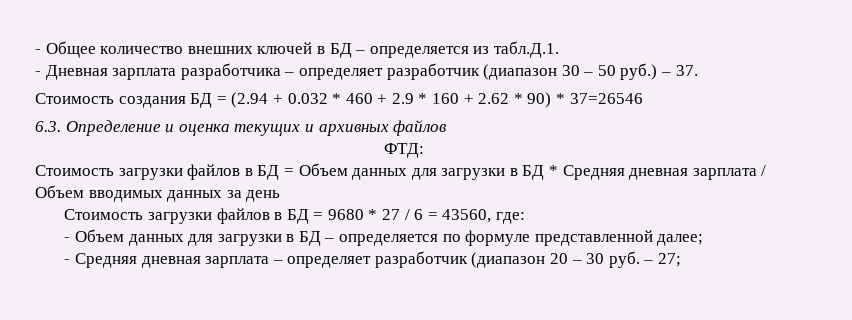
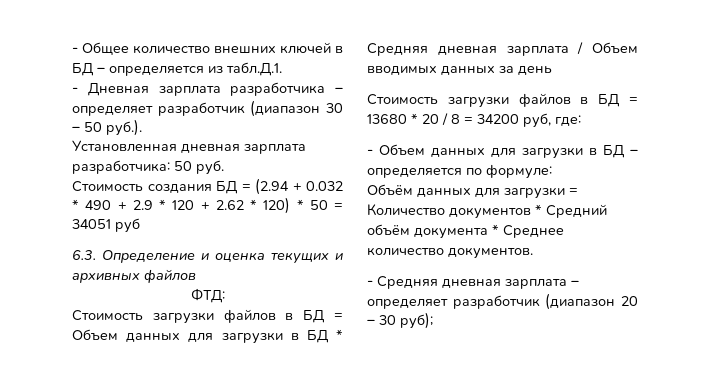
[620,63,698,80] руб.) – 37. -> [106,119,142,136] [72,140,306,154] [72,160,224,175] руб.). // Установленная дневная зарплата разработчика: 50 руб.
[345,93,373,104] 460 -> [85,200,112,210] 490
[432,93,460,104] 160 -> [172,200,195,210] 120
[527,92,643,108] 90) * 37=26546 -> [263,197,343,214] [72,218,140,233] 120) * 50 = 34051 руб
[327,209,492,223] 9680 * 27 / 6 = 43560, -> [367,113,551,128] 13680 * 20 / 8 = 34200 руб,
[465,230,704,246] формуле представленной далее; -> [486,164,552,179] [367,184,578,199] [367,204,607,219] [367,224,564,239] [367,247,533,259] формуле: // Объём данных для загрузки = Количество документов * Средний объём документа * Среднее количество документов.
[608,251,682,268] руб. – 27; -> [400,312,433,329] руб);

